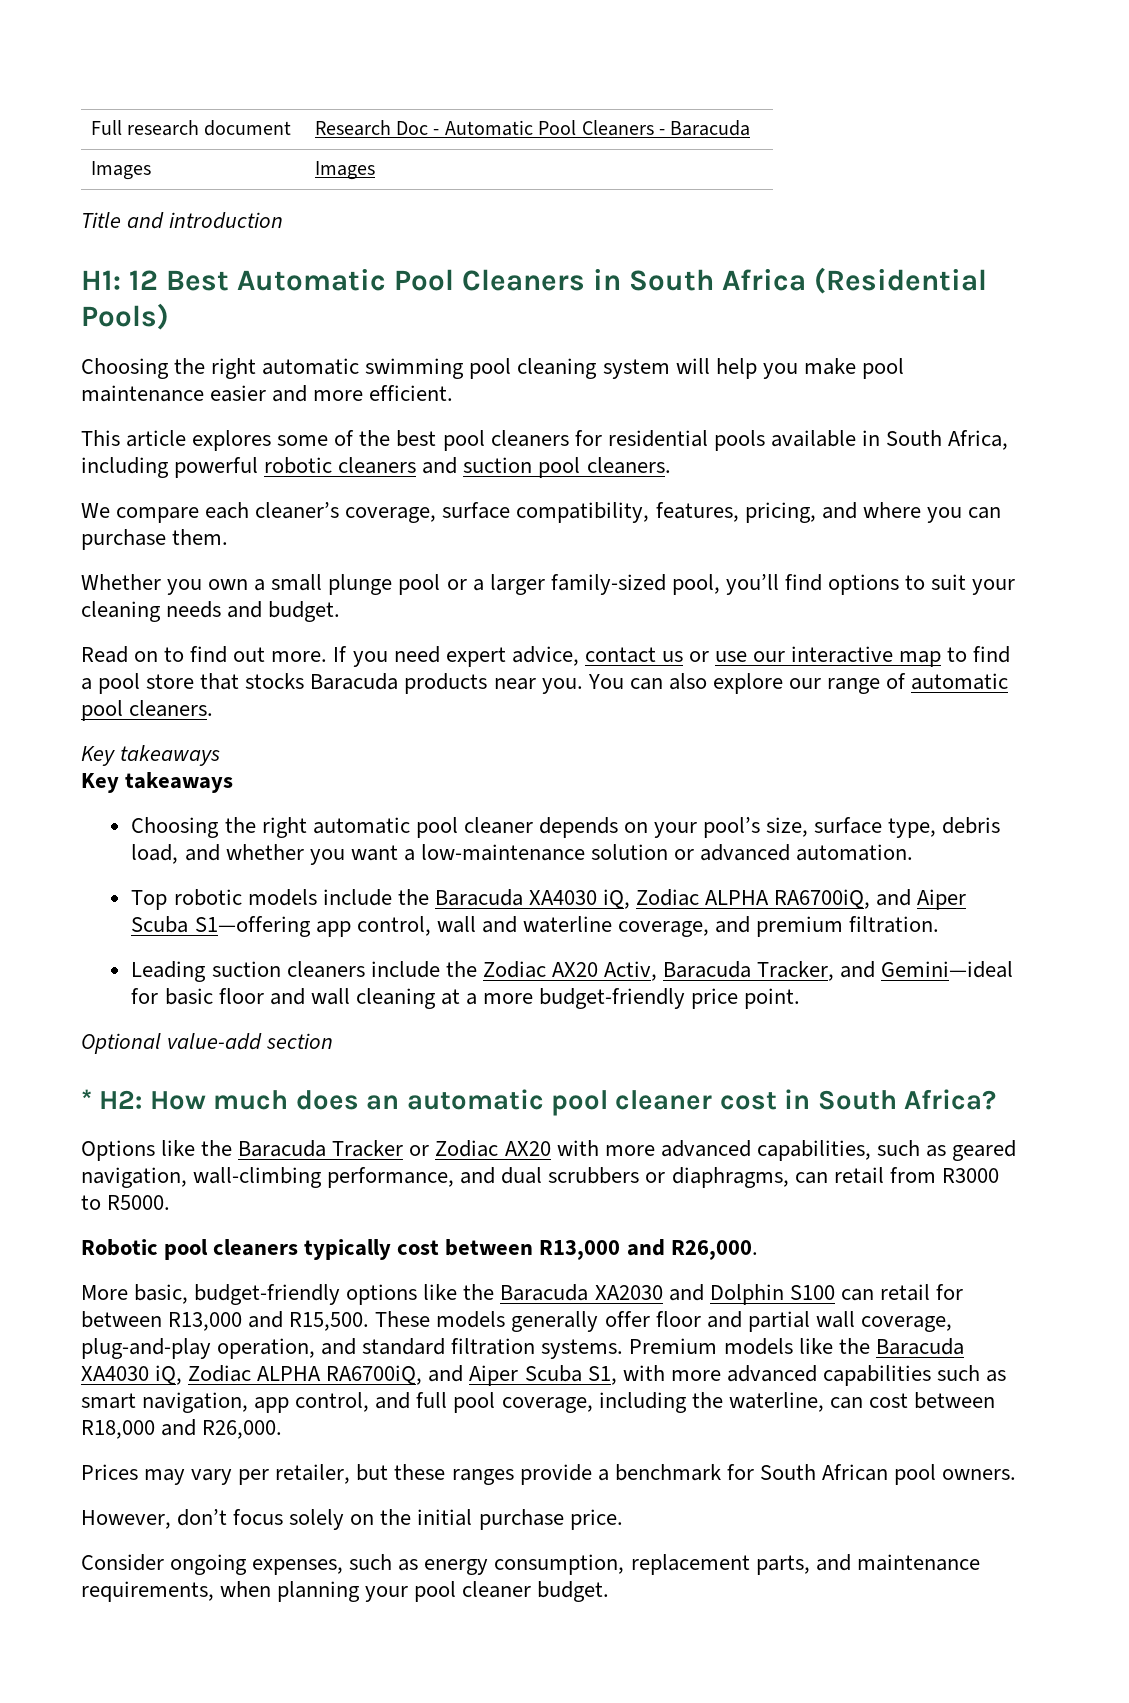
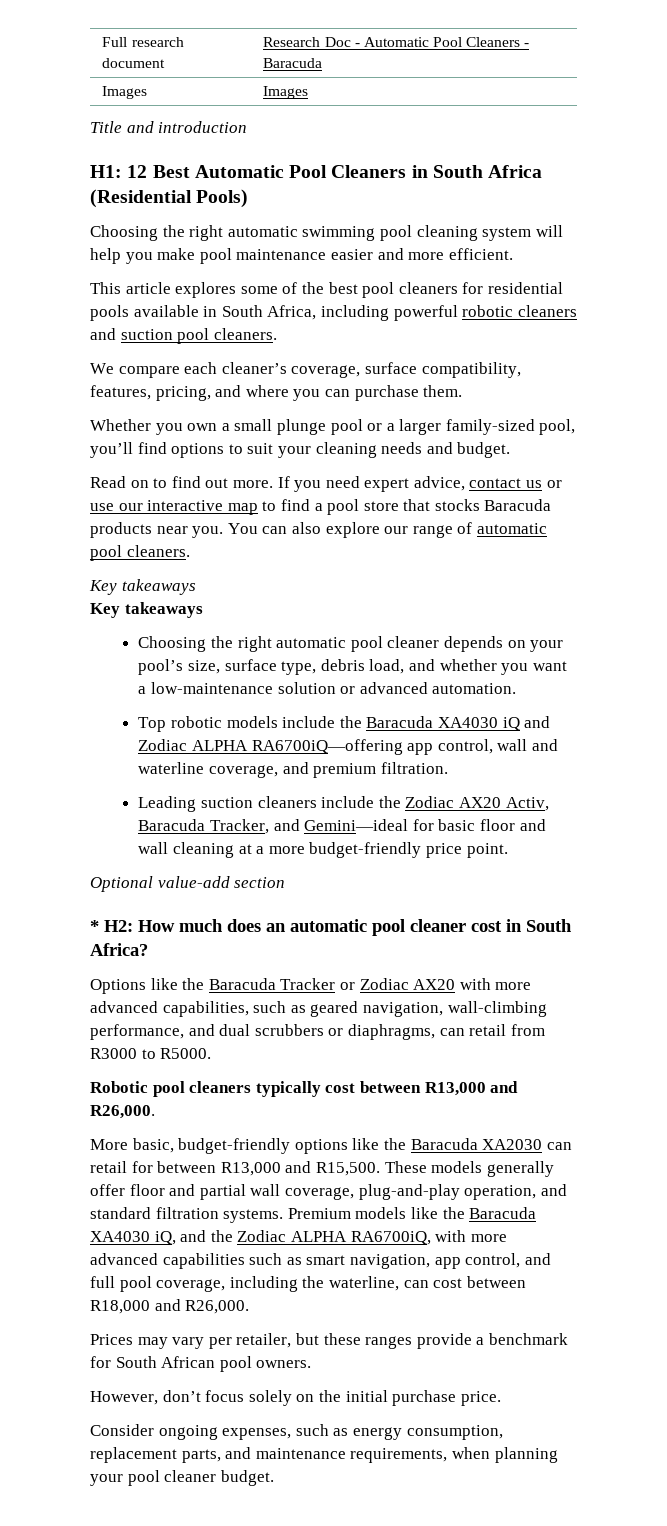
[602,889,967,910] [131,916,311,937] iQ, Zodiac ALPHA RA6700iQ, and Aiper Scuba S1—offering -> [502,716,551,731] [138,739,403,755] iQ and Zodiac ALPHA RA6700iQ—offering
[668,1284,835,1305] and Dolphin S100 -> (543, 1144) none
[188,1365,617,1386] Zodiac ALPHA RA6700iQ, and Aiper Scuba S1, -> [180,1230,431,1245] and the Zodiac ALPHA RA6700iQ,

